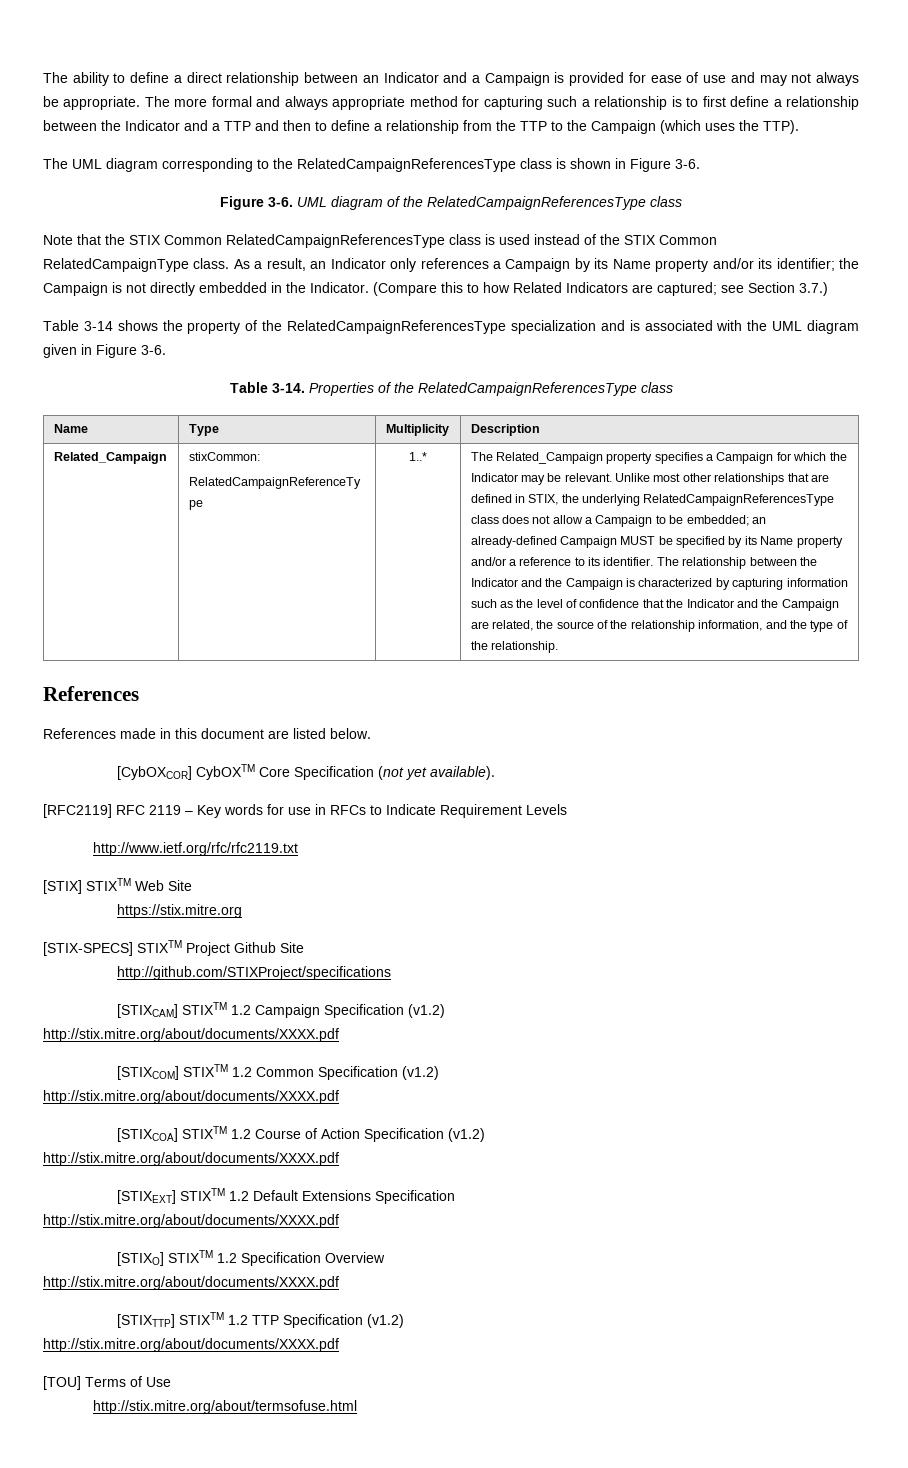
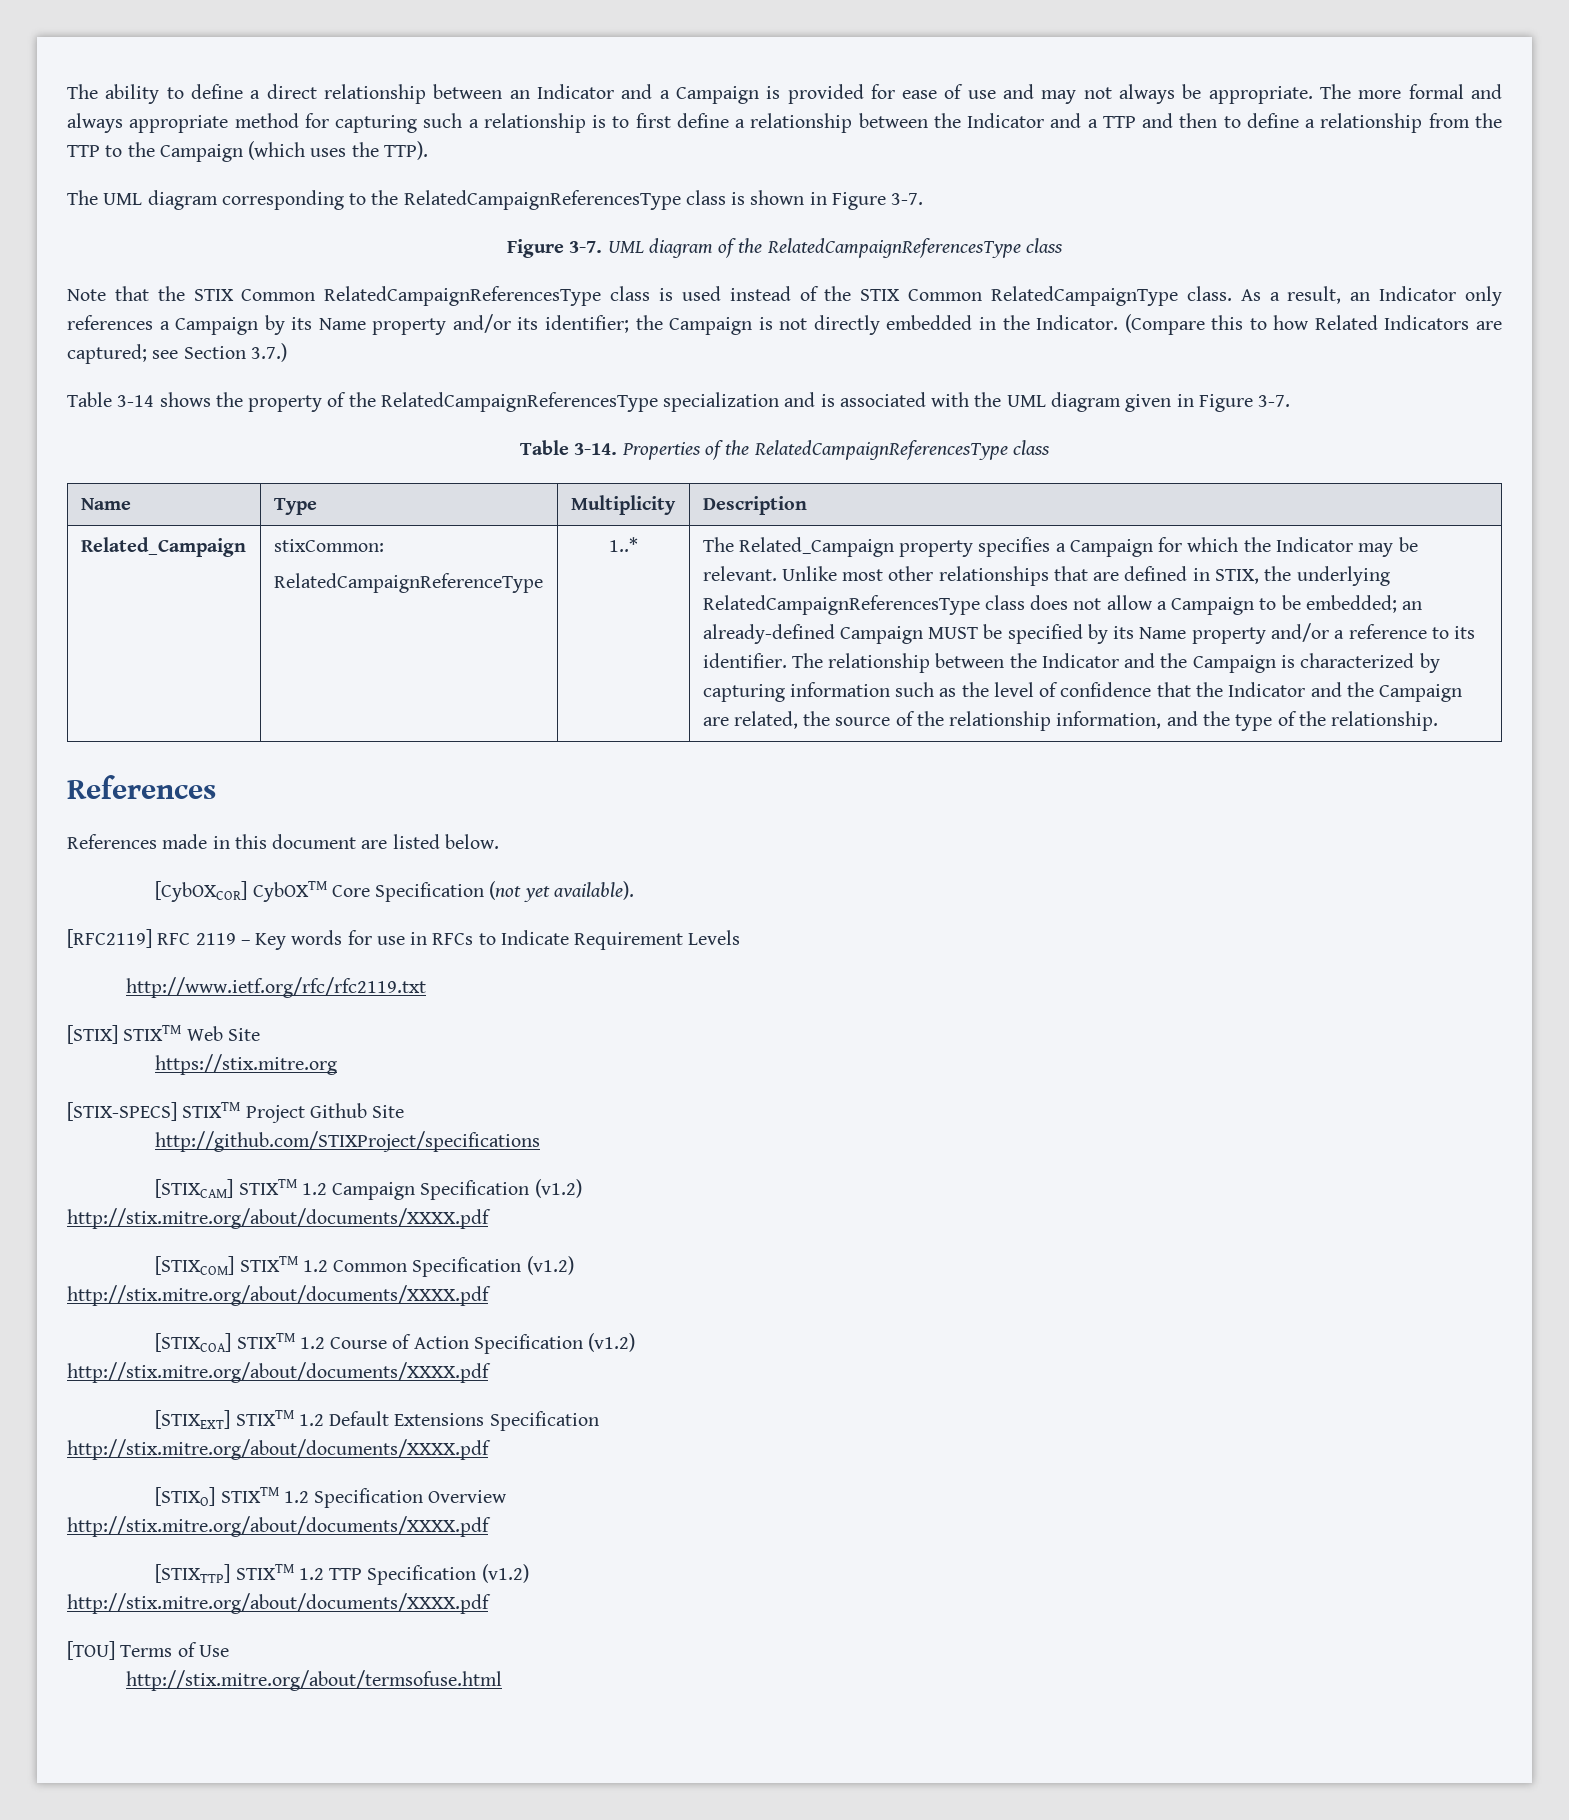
[675,159,700,169] [220,196,293,210] 3-6. // Figure 3-6. -> [891,193,924,205] [507,239,603,258] 3-7. // Figure 3-7.
[141,345,166,355] 3-6. -> [1258,395,1291,407] 3-7.

